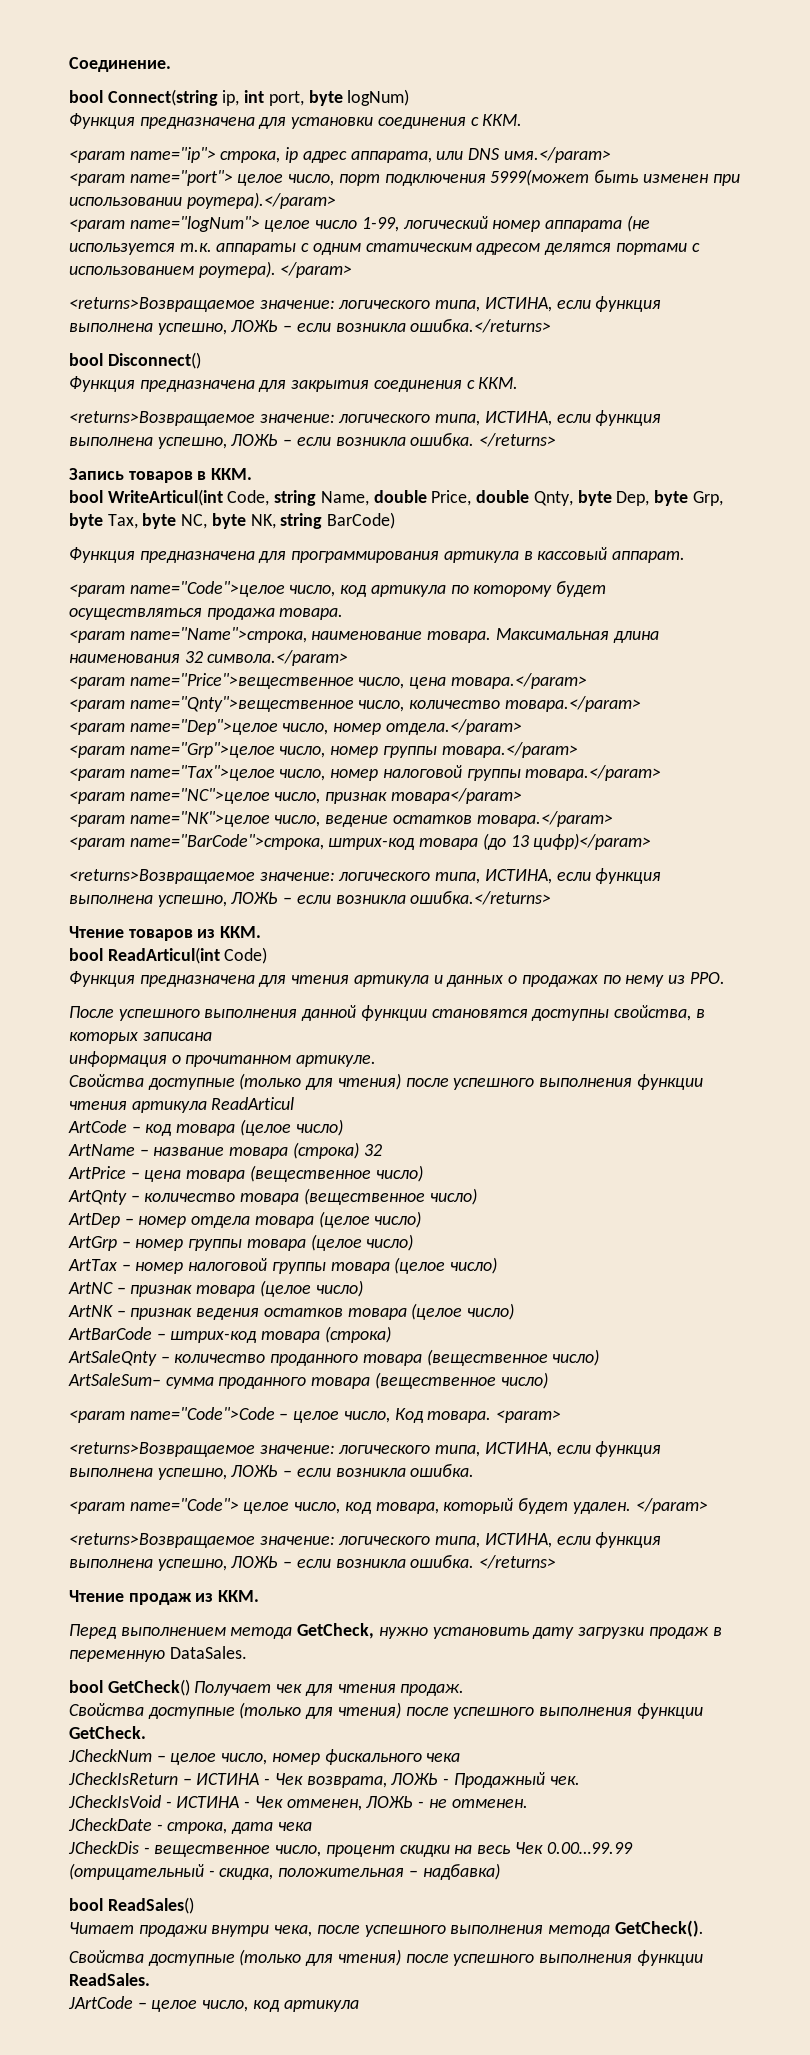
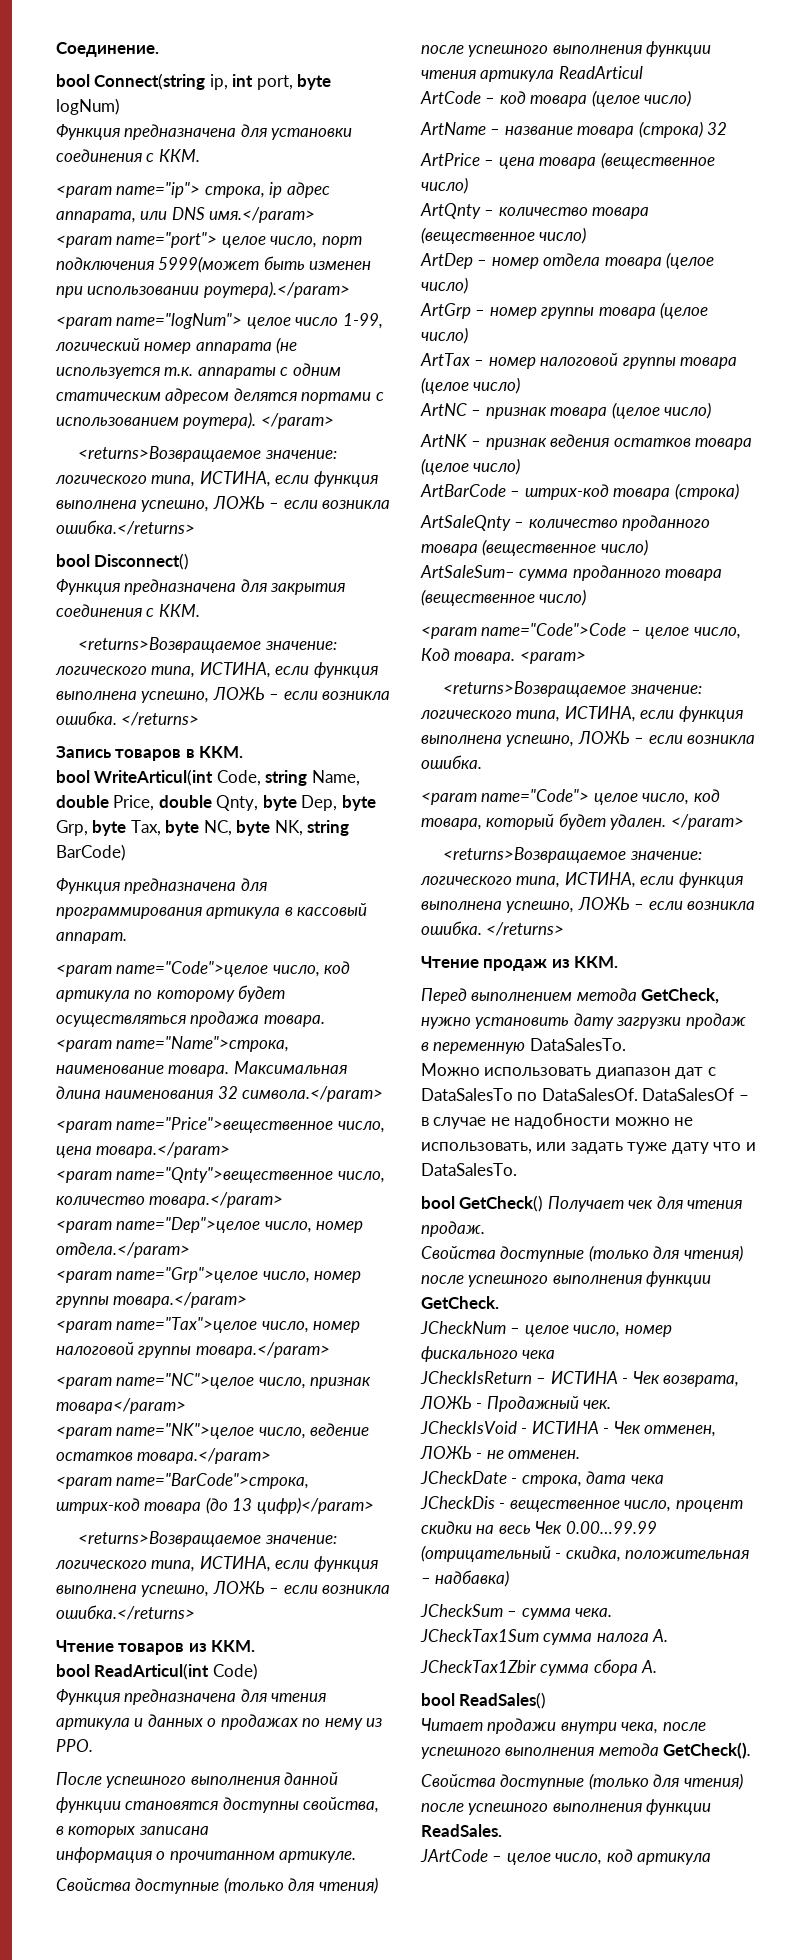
[169,1646,247,1659] DataSales. -> [529,1038,626,1051] [421,1063,716,1079] [421,1088,749,1101] [421,1113,694,1129] [421,1142,756,1154] [421,1163,517,1176] DataSalesTo. // Можно использовать диапазон дат с DataSalesTo по DataSalesOf. DataSalesOf – в случае не надобности можно не использовать, или задать туже дату что и DataSalesTo.
(500, 1871) none -> [420,1604,613,1620] [420,1629,669,1645] [420,1659,658,1676] // JCheckSum – сумма чека. // JCheckTax1Sum сумма налога А. // JCheckTax1Zbir сумма сбора А.

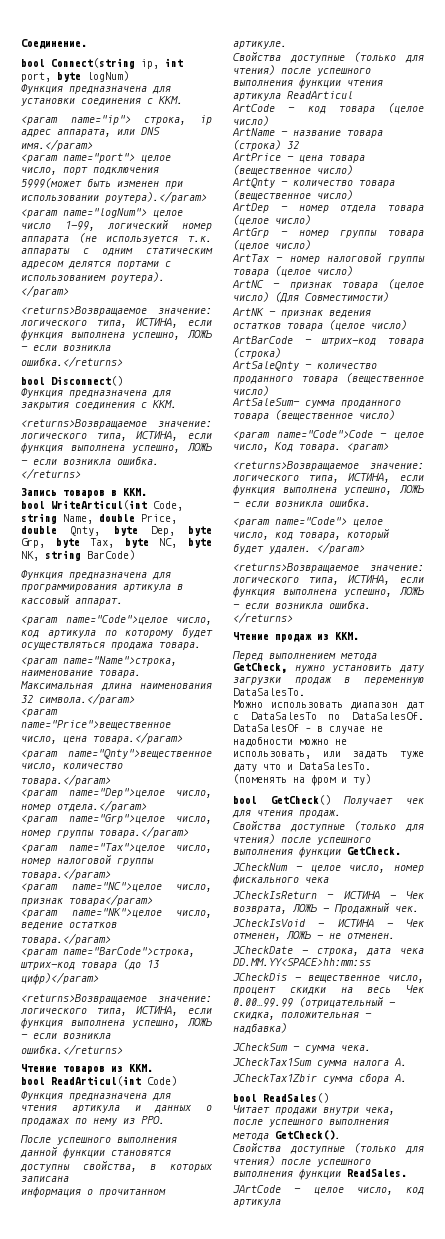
(712, 410) none -> [275,292,389,303] (Для Совместимости)
(517, 1169) none -> [233,774,371,786] (поменять на фром и ту)
(664, 1479) none -> [233,958,371,966] DD.MM.YY<SPACE>hh:mm:ss

